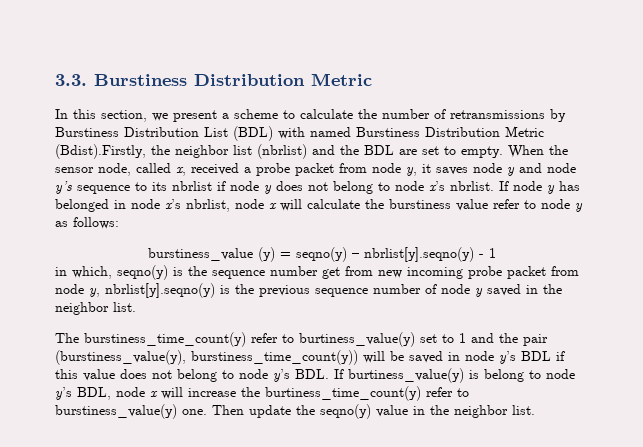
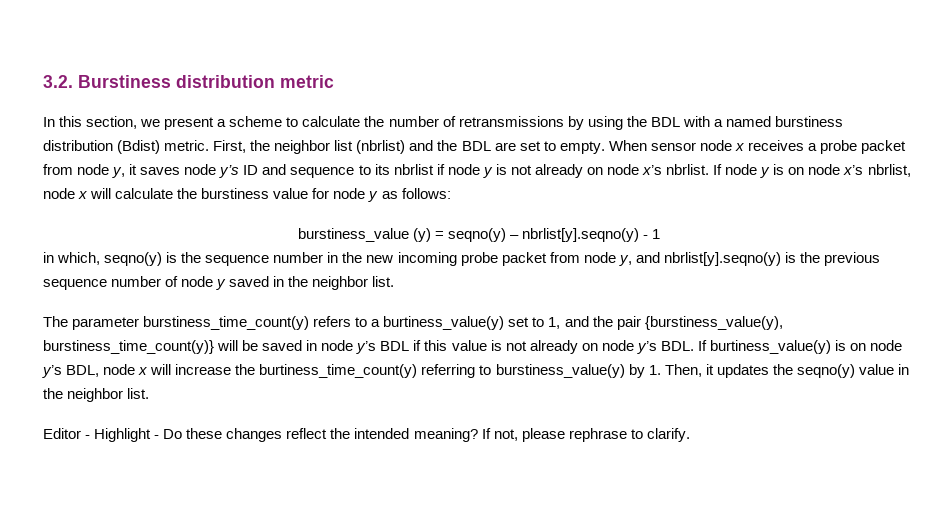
[55,73,372,86] 3.3. Burstiness Distribution Metric -> [43,75,334,88] 3.2. Burstiness distribution metric
[55,126,544,141] [55,144,146,159] Burstiness Distribution List (BDL) with named Burstiness Distribution Metric (Bdist).Firstly, -> [587,116,843,130] [43,140,247,154] using the BDL with a named burstiness distribution (Bdist) metric. First,
[549,145,568,155] [55,163,239,176] the sensor node, called x, received -> [650,140,804,151] sensor node x receives
[507,163,576,176] [55,181,72,194] y and node y’s -> [219,164,287,178] y’s ID and
[276,181,390,194] does not belong to -> [495,164,603,178] is not already on
[559,181,580,191] [55,199,126,212] has belonged in -> [773,164,805,175] is on
[493,199,536,209] refer to -> [312,188,330,199] for
[322,266,373,279] get from -> [327,252,363,263] in the
(100, 292) none -> [635,252,660,263] and
[84,332,294,347] burstiness_time_count(y) refer to -> [72,316,381,330] parameter burstiness_time_count(y) refers to a
[459,333,466,343] 1 -> [548,317,561,329] 1,
[55,350,358,365] (burstiness_value(y), burstiness_time_count(y)) -> [644,316,783,330] [43,340,214,354] {burstiness_value(y), burstiness_time_count(y)}
[120,369,234,382] does not belong to -> [490,340,598,354] is not already on
[484,369,541,382] belong to -> [850,343,867,351] on
[426,387,453,397] refer -> [421,364,476,378] referring
[182,405,291,418] one. Then update -> [628,364,769,378] by 1. Then, it updates
(535, 410) none -> [43,428,690,442] // Editor - Highlight - Do these changes reflect the intended meaning? If not, please rephrase to clarify.

